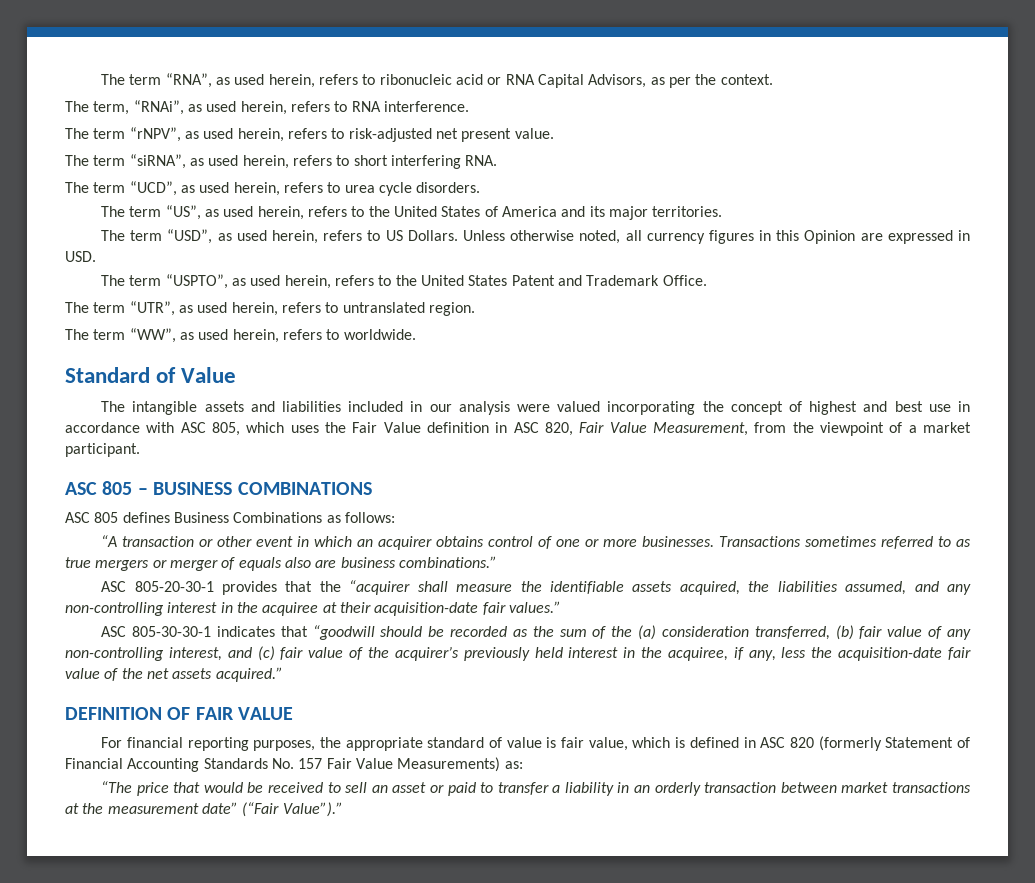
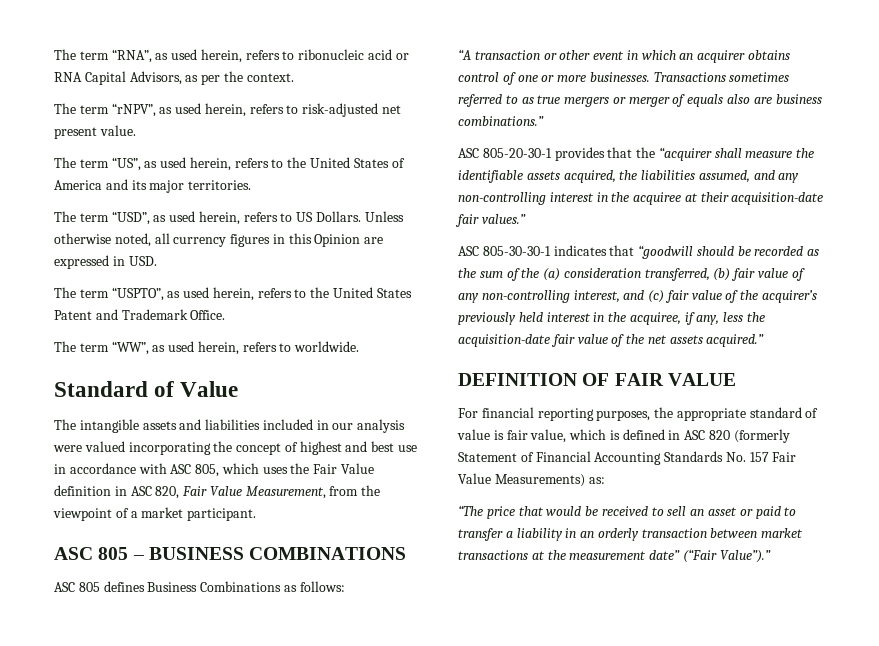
[65,100,469,115] // The term, “RNAi”, as used herein, refers to RNA interference. -> (294, 77) none
[65,154,498,169] [65,181,481,196] // The term “siRNA”, as used herein, refers to short interfering RNA. // The term “UCD”, as used herein, refers to urea cycle disorders. -> (136, 130) none
[65,301,475,316] // The term “UTR”, as used herein, refers to untranslated region. -> (226, 315) none

